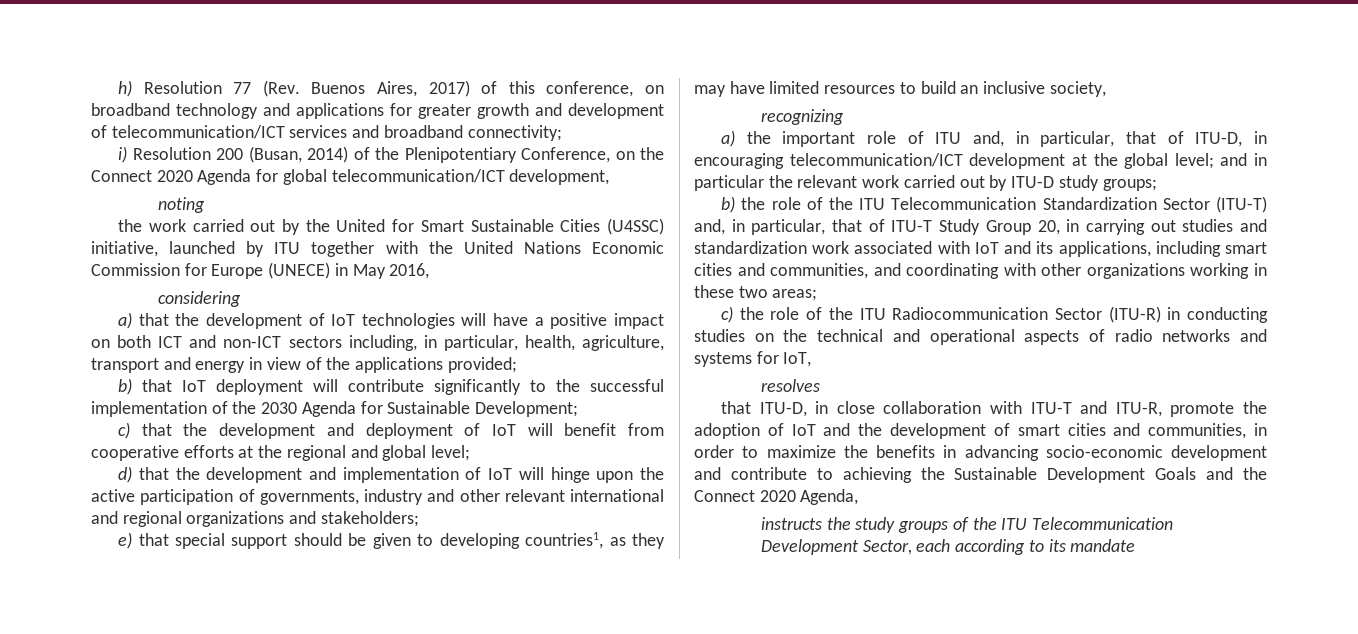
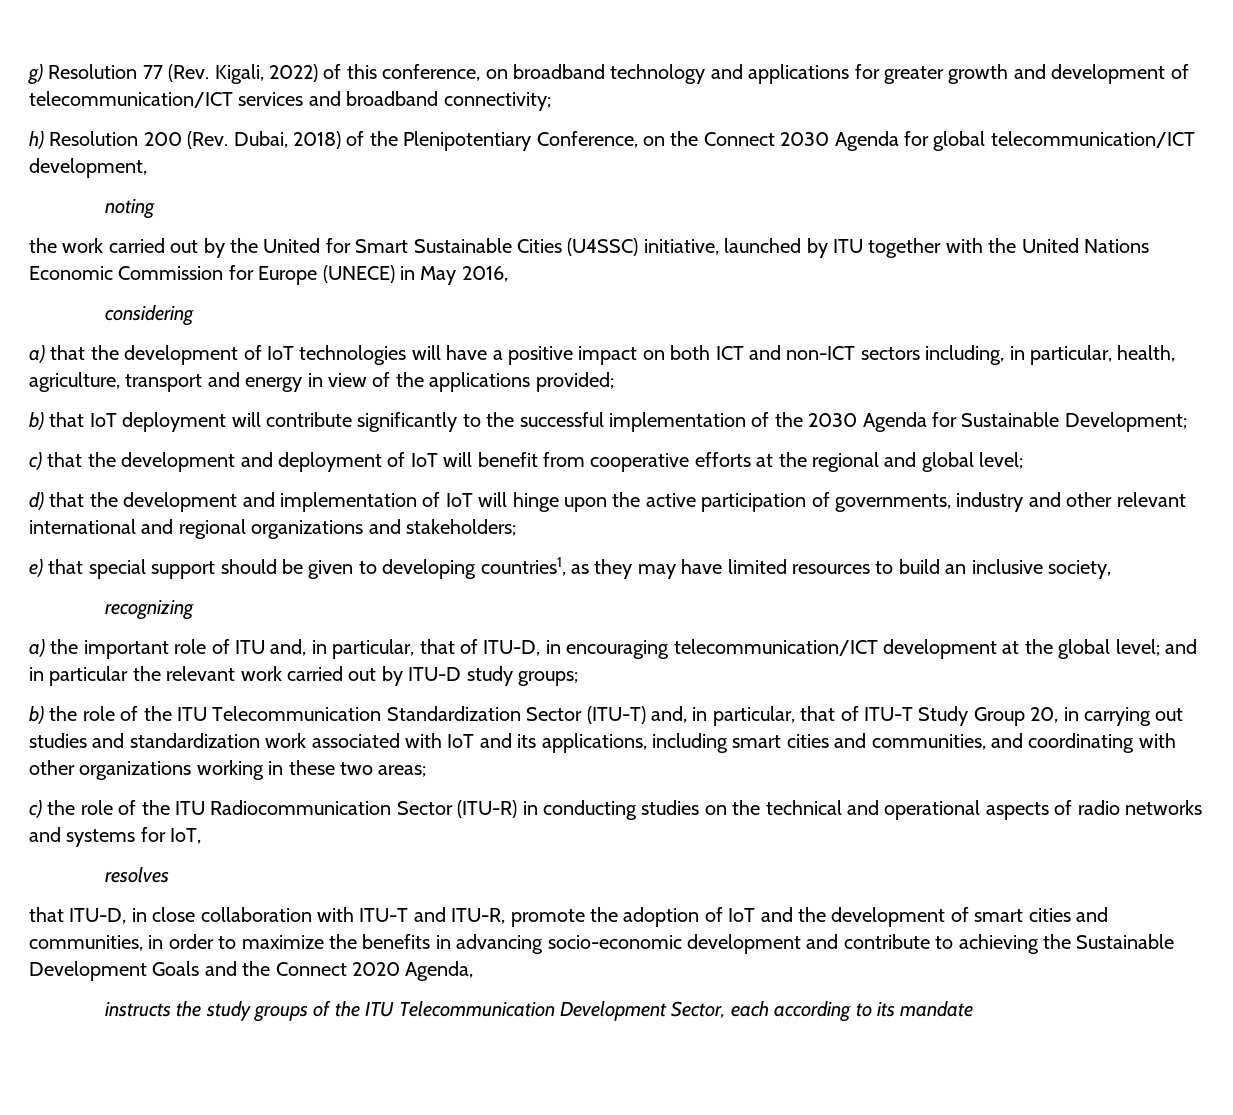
[118,80,133,97] h) -> [28,64,43,85] g)
[311,80,470,97] Buenos Aires, 2017) -> [214,64,318,84] Kigali, 2022)
[118,146,128,163] i) -> [29,131,44,149] h)
[248,146,349,163] (Busan, 2014) -> [187,131,341,149] (Rev. Dubai, 2018)
[156,170,193,182] 2020 -> [780,132,830,146] 2030

